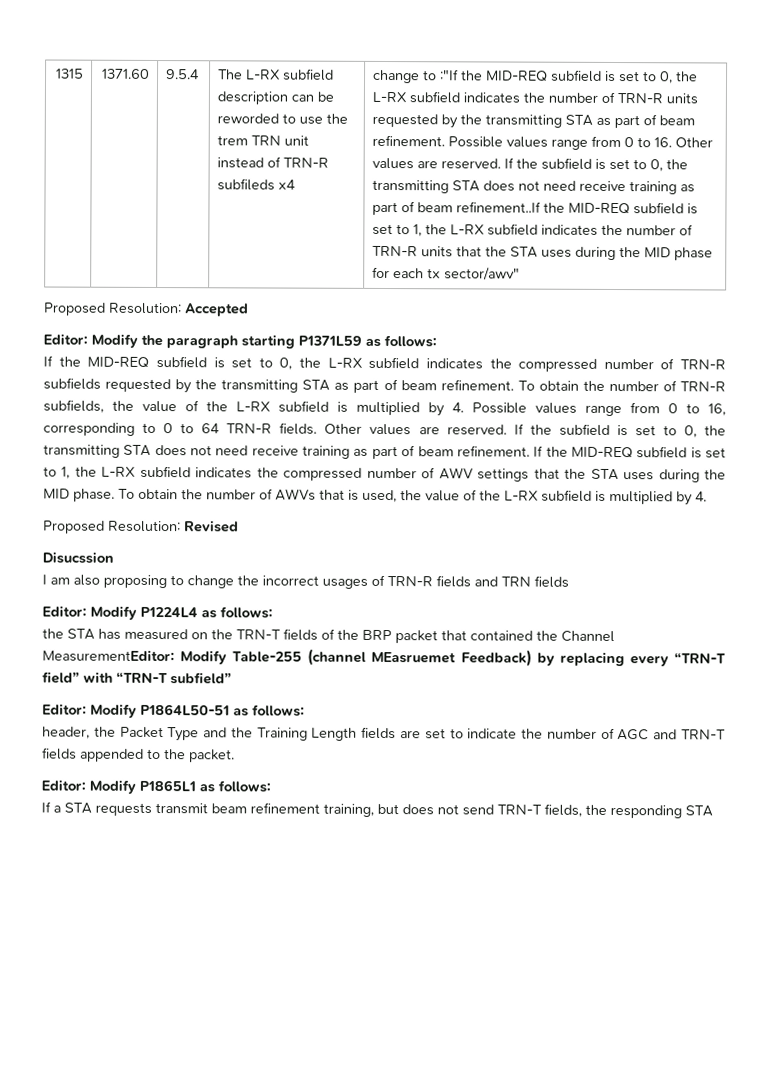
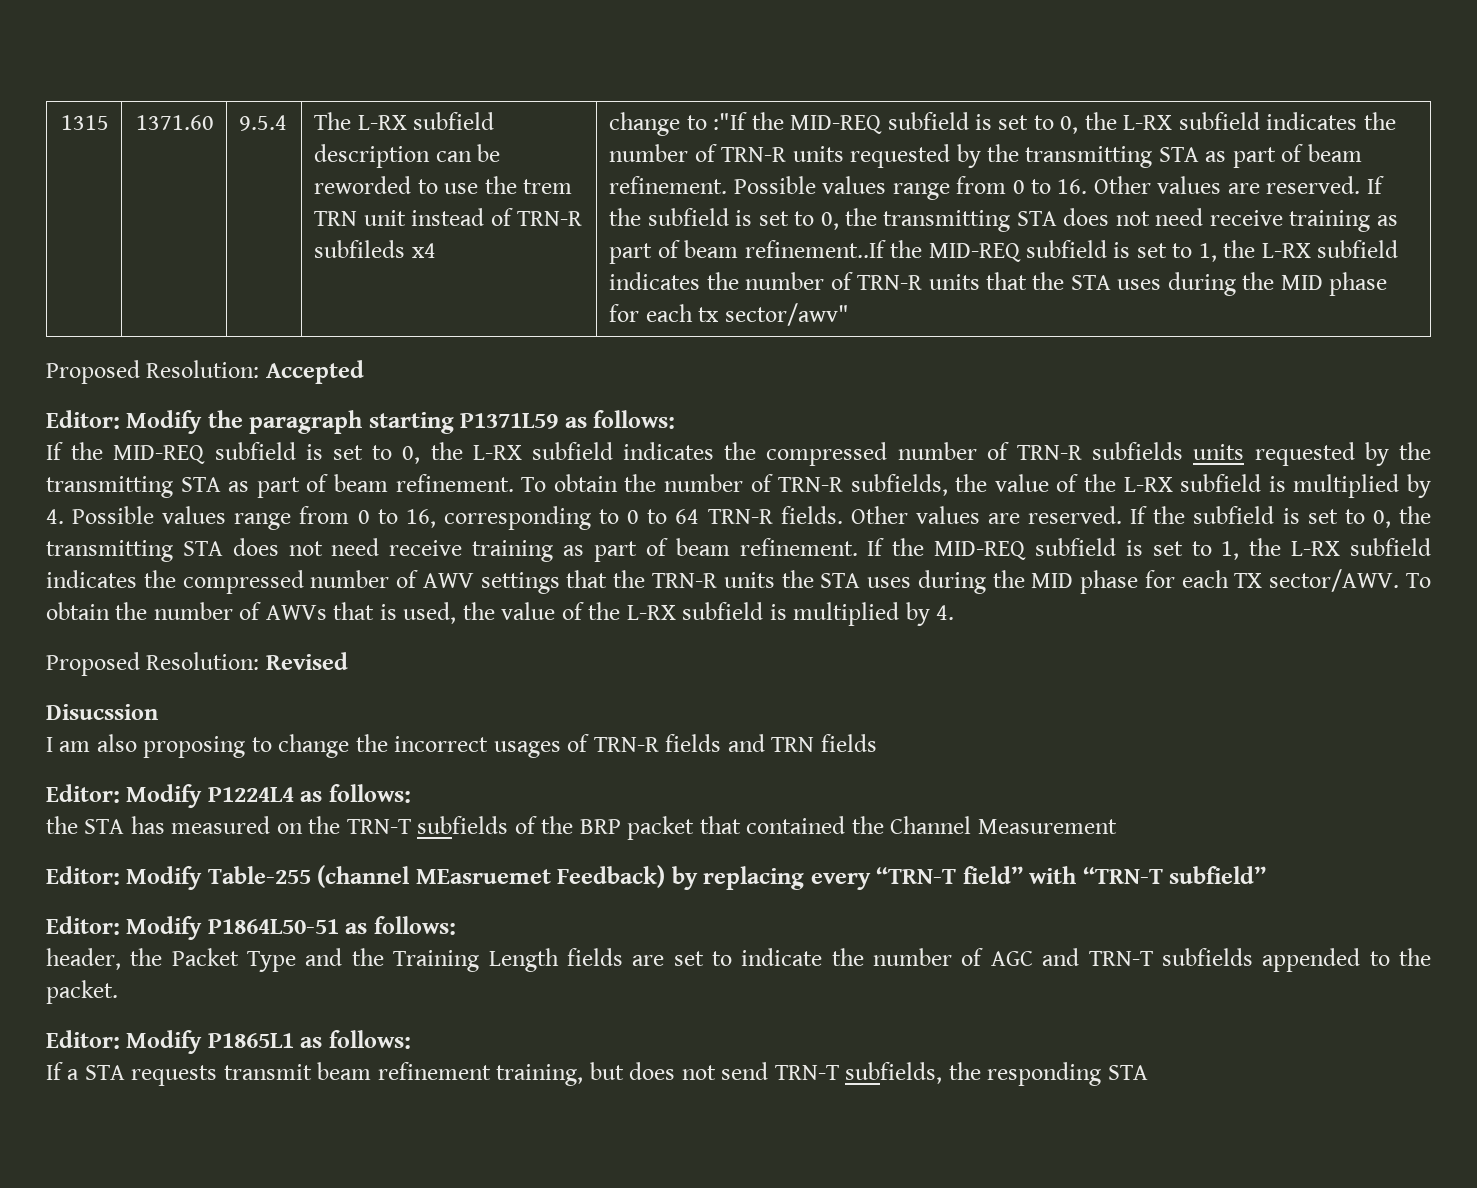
(101, 383) none -> [1193,444,1245,460] units
[590,468,727,483] [43,488,115,502] STA uses during the MID phase. -> [651,569,1400,594] TRN-R units the STA uses during the MID phase for each TX sector/AWV.
[283,628,318,641] fields -> [417,816,509,834] subfields
[42,649,175,663] MeasurementEditor: -> [977,819,1117,834] [46,866,120,885] Measurement // Editor:
[42,747,77,760] fields -> [1161,948,1253,966] subfields
[544,803,582,817] fields, -> [845,1062,943,1084] subfields,

